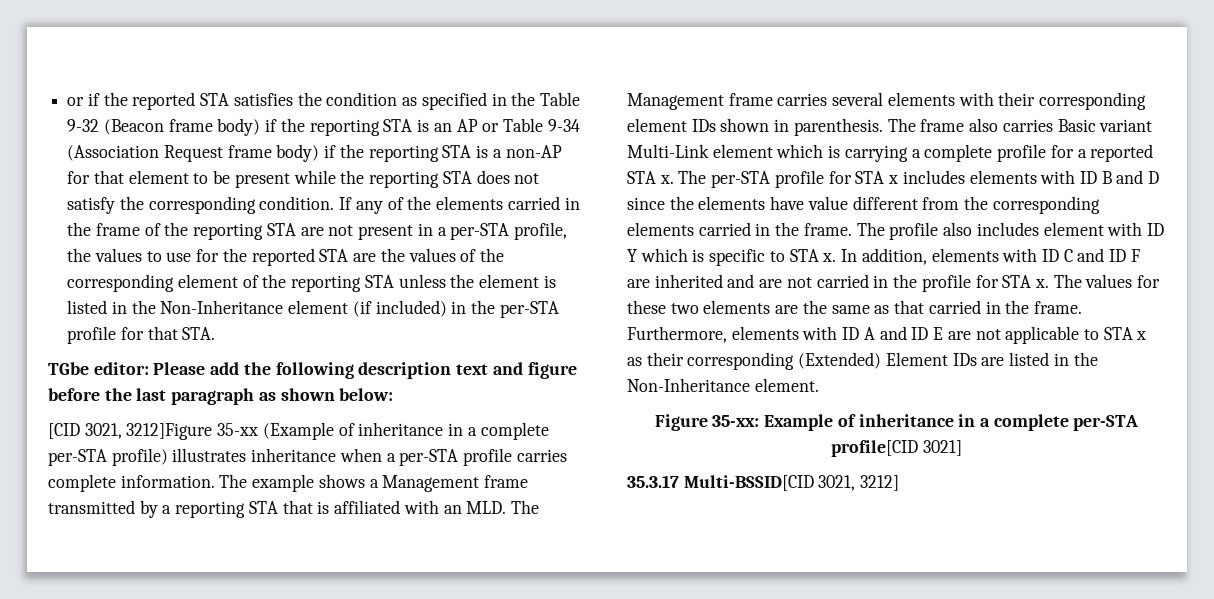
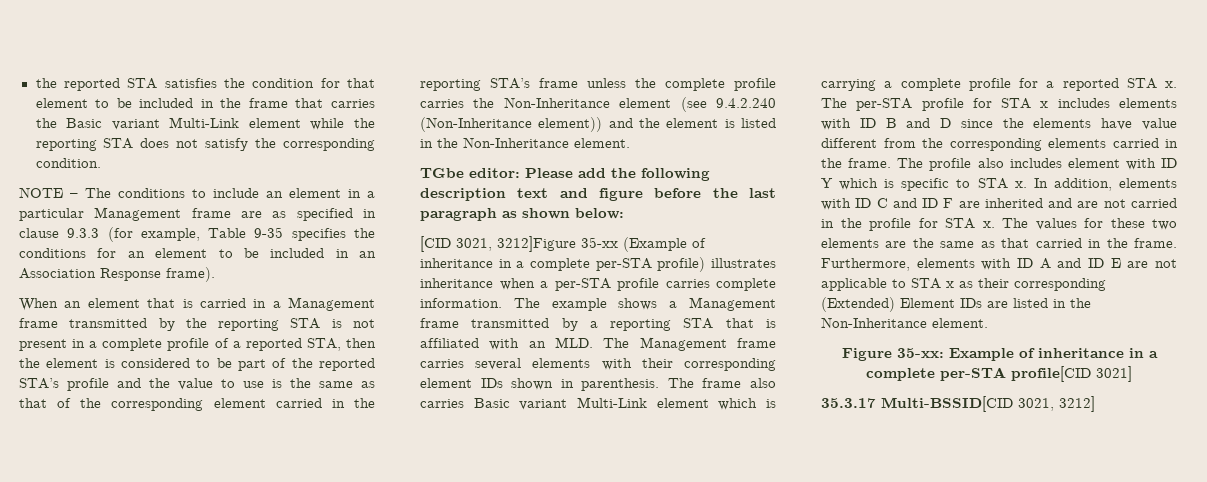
[67,93,100,106] or if -> (35, 83) none
[402,92,580,110] [67,118,580,136] [67,144,562,162] as specified in the Table 9-32 (Beacon frame body) if the reporting STA is an AP or Table 9-34 (Association Request frame body) if the reporting STA is a non-AP -> (315, 83) none
[234,173,290,188] present -> [139,98,375,108] [35,117,301,130] included in the frame that carries the Basic variant Multi-Link element
[339,196,580,214] [67,222,324,240] If any of the elements carried in the frame of the reporting STA are -> [19,187,375,198] [19,207,376,221] [19,227,375,242] [19,248,376,258] [19,267,215,282] [19,297,375,311] [19,318,342,331] // NOTE – The conditions to include an element in a particular Management frame are as specified in clause 9.3.3 (for example, Table 9-35 specifies the conditions for an element to be included in an Association Response frame). // When an element that is carried in a Management frame transmitted by the reporting STA is
[450,222,567,240] [67,248,504,266] [67,274,446,292] per-STA profile, the values to use for the reported STA are the values of the corresponding element of the reporting STA unless -> [102,338,376,351] [19,358,375,371] [19,378,375,391] [19,398,376,411] [420,78,776,91] [420,97,776,112] [420,117,633,132] complete profile of a reported STA, then the element is considered to be part of the reported STA’s profile and the value to use is the same as that of the corresponding element carried in the reporting STA’s frame unless the complete profile carries the Non-Inheritance element (see 9.4.2.240 (Non-Inheritance element)) and
[288,300,559,318] [67,326,216,344] element (if included) in the per-STA profile for that STA. -> [574,138,630,148] element.

